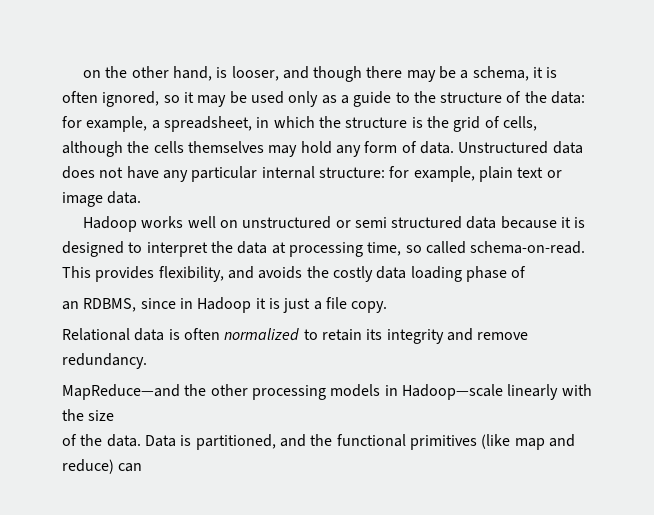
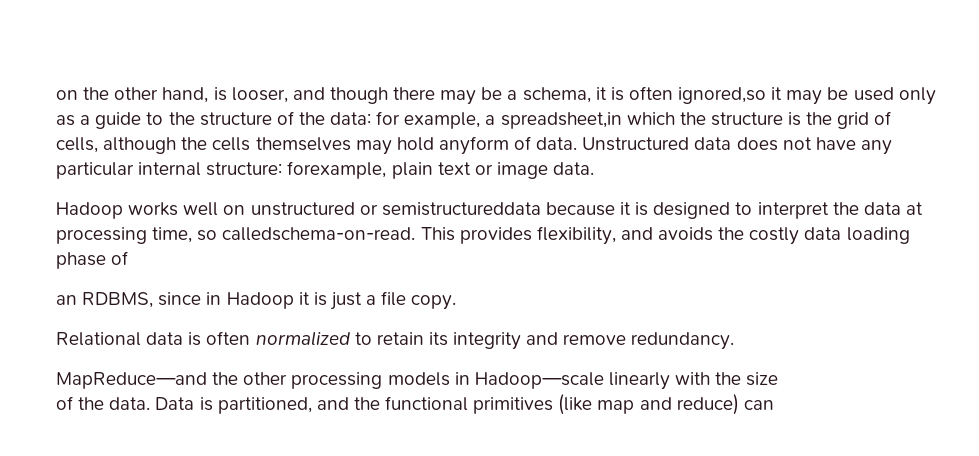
[102,91,180,107] ignored, so -> [678,87,767,104] ignored,so
[163,116,270,132] spreadsheet, in -> [500,112,622,129] spreadsheet,in
[335,141,398,157] any form -> [438,136,509,155] anyform
[389,166,475,182] for example, -> [287,161,387,179] forexample,
[354,216,497,229] semi structured data -> [381,202,541,216] semistructureddata
[425,241,586,254] called schema-on-read. -> [222,227,416,241] calledschema-on-read.

